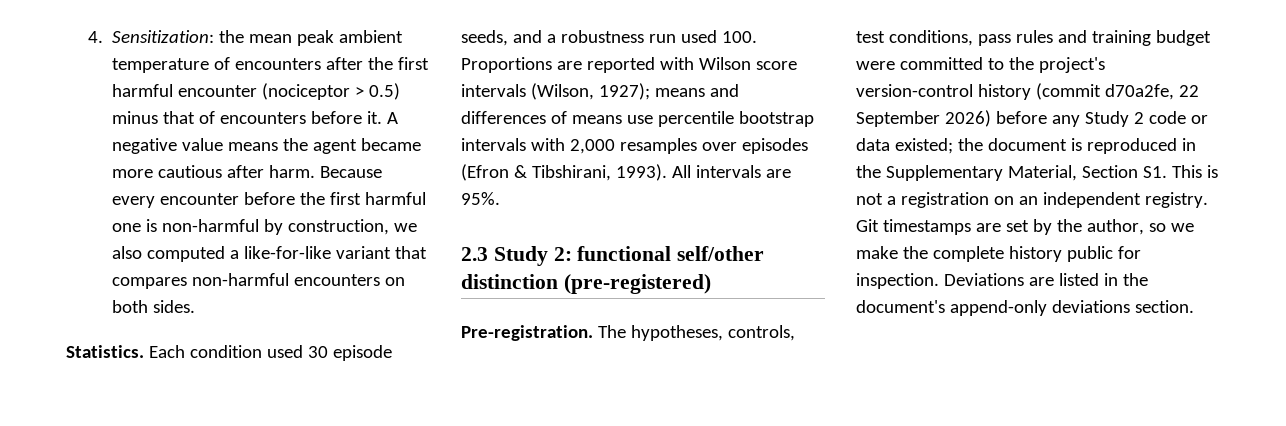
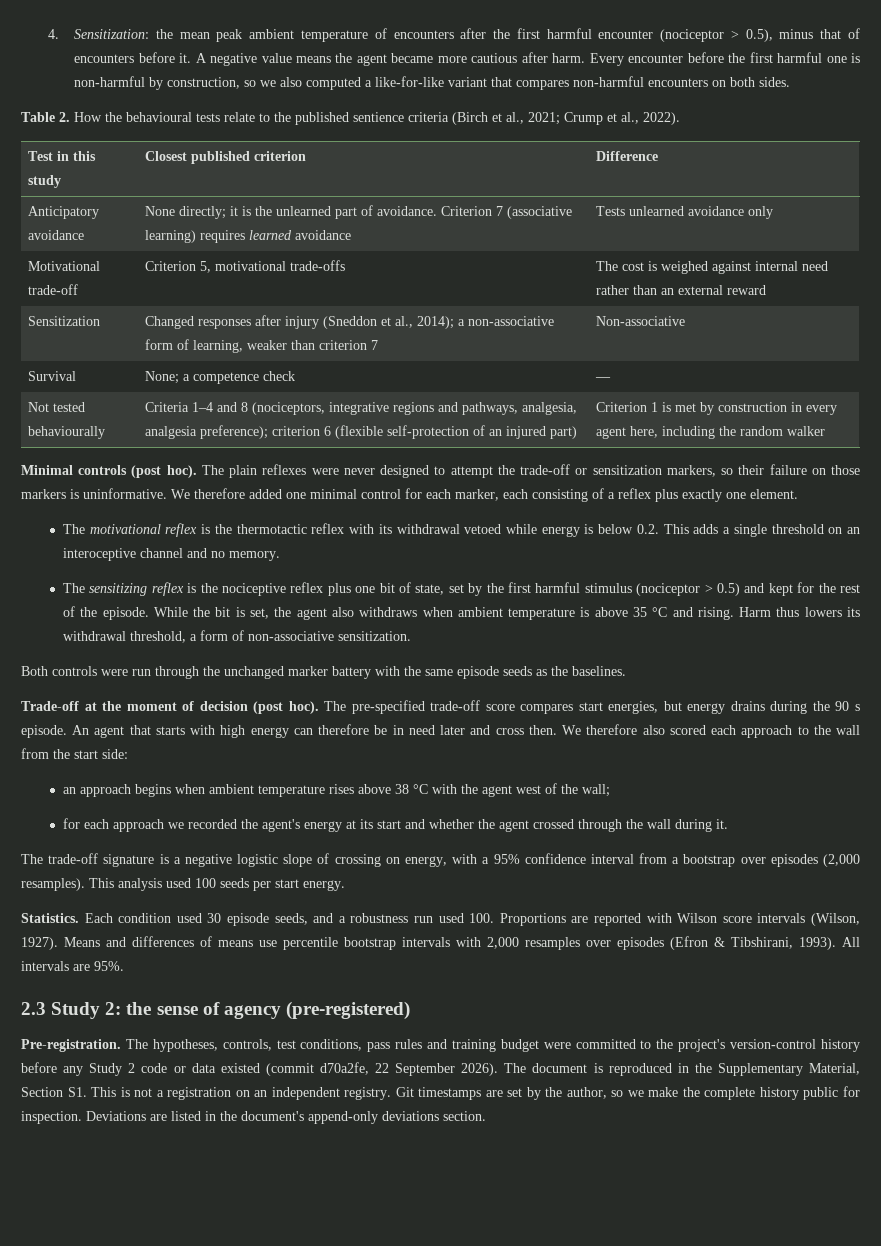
[369,83,401,100] 0.5) -> [745,29,773,42] 0.5),
[320,166,383,178] [112,196,156,208] Because every -> [589,53,624,66] Every
(390, 227) none -> [244,80,257,87] so
(196, 306) none -> [21,112,680,125] [28,151,97,161] [28,175,62,188] [145,151,307,164] [596,151,659,161] [28,206,100,219] [28,230,85,240] [145,205,573,219] [145,230,352,243] [596,206,774,219] [28,261,101,271] [28,284,79,295] [145,260,346,273] [596,261,829,274] [596,285,767,295] [28,316,101,326] [145,315,555,329] [145,339,379,353] [596,316,686,326] [28,371,77,381] [145,371,296,384] [595,377,612,381] [28,402,86,412] [28,426,106,439] [145,402,578,415] [145,425,578,439] [596,402,838,415] [596,426,826,439] [21,464,860,478] [21,488,798,502] [62,523,861,537] [62,548,280,561] [62,582,860,596] [62,606,861,620] [62,630,411,643] [21,666,626,679] [21,700,860,714] [21,724,861,738] [21,748,128,759] [62,783,610,797] [62,818,728,832] [21,853,860,867] [21,878,345,891] // Table 2. How the behavioural tests relate to the published sentience criteria (Birch et al., 2021; Crump et al., 2022). // Test in this study | Closest published criterion | Difference // Anticipatory avoidance | None directly; it is the unlearned part of avoidance. Criterion 7 (associative learning) requires learned avoidance | Tests unlearned avoidance only // Motivational trade-off | Criterion 5, motivational trade-offs | The cost is weighed against internal need rather than an external reward // Sensitization | Changed responses after injury (Sneddon et al., 2014); a non-associative form of learning, weaker than criterion 7 | Non-associative // Survival | None; a competence check | — // Not tested behaviourally | Criteria 1–4 and 8 (nociceptors, integrative regions and pathways, analgesia, analgesia preference); criterion 6 (flexible self-protection of an injured part) | Criterion 1 is met by construction in every agent here, including the random walker // Minimal controls (post hoc). The plain reflexes were never designed to attempt the trade-off or sensitization markers, so their failure on those markers is uninformative. We therefore added one minimal control for each marker, each consisting of a reflex plus exactly one element. // The motivational reflex is the thermotactic reflex with its withdrawal vetoed while energy is below 0.2. This adds a single threshold on an interoceptive channel and no memory. // The sensitizing reflex is the nociceptive reflex plus one bit of state, set by the first harmful stimulus (nociceptor > 0.5) and kept for the rest of the episode. While the bit is set, the agent also withdraws when ambient temperature is above 35 °C and rising. Harm thus lowers its withdrawal threshold, a form of non-associative sensitization. // Both controls were run through the unchanged marker battery with the same episode seeds as the baselines. // Trade-off at the moment of decision (post hoc). The pre-specified trade-off score compares start energies, but energy drains during the 90 s episode. An agent that starts with high energy can therefore be in need later and cross then. We therefore also scored each approach to the wall from the start side: // an approach begins when ambient temperature rises above 38 °C with the agent west of the wall; // for each approach we recorded the agent's energy at its start and whether the agent crossed through the wall during it. // The trade-off signature is a negative logistic slope of crossing on energy, with a 95% confidence interval from a bootstrap over episodes (2,000 resamples). This analysis used 100 seeds per start energy.
[598,83,705,100] 1927); means -> [21,937,100,950] 1927). Means
[577,246,765,261] [461,274,558,289] functional self/other distinction -> [126,1002,281,1019] the sense of agency
[1035,83,1199,100] [856,110,991,127] (commit d70a2fe, 22 September 2026) -> (860, 1045) none
[894,138,983,154] existed; the -> [220,1062,527,1076] existed (commit d70a2fe, 22 September 2026). The

